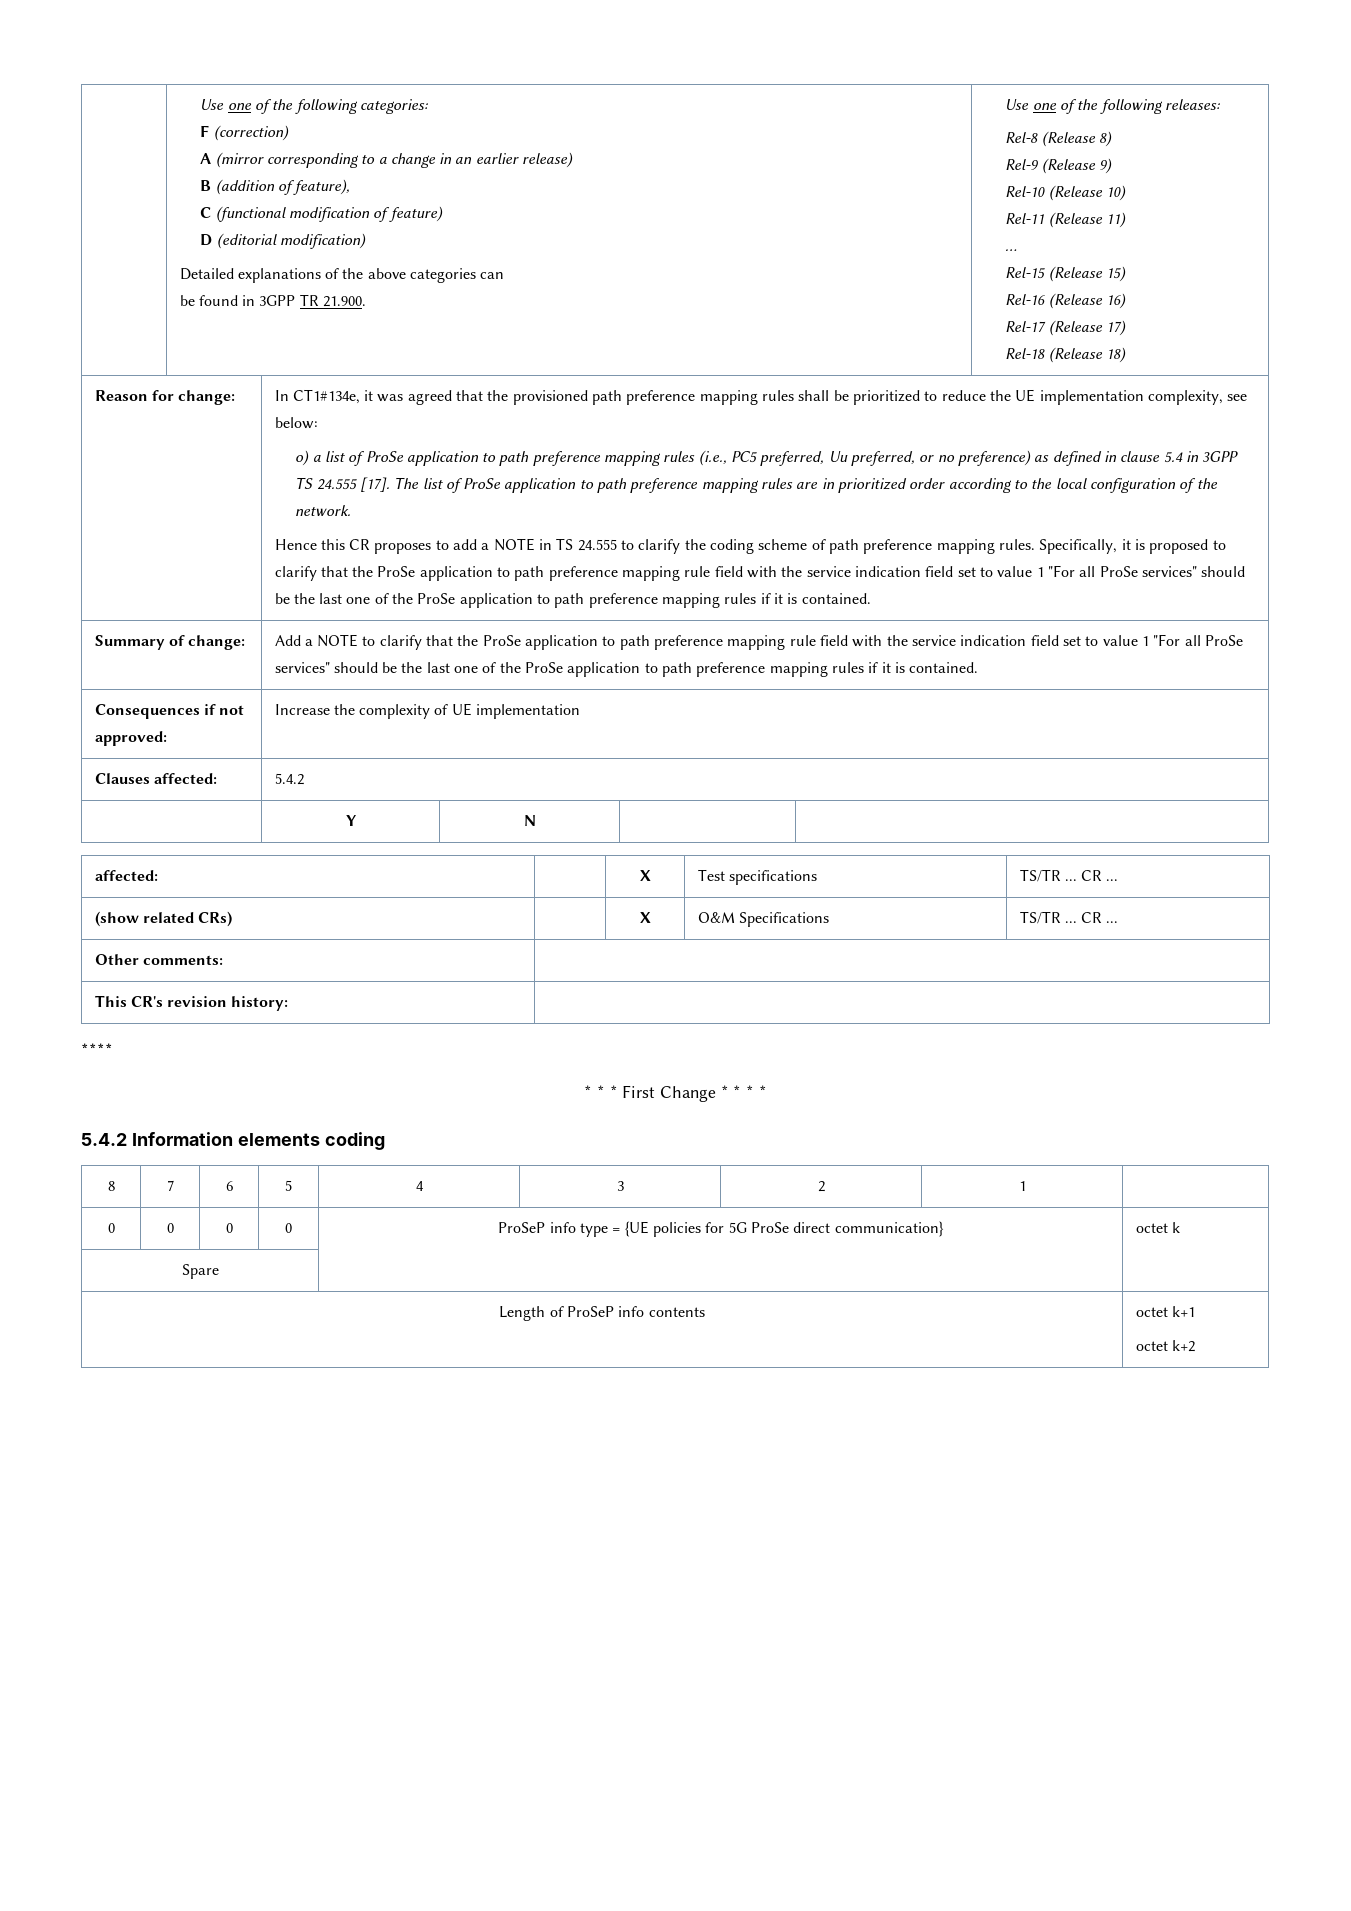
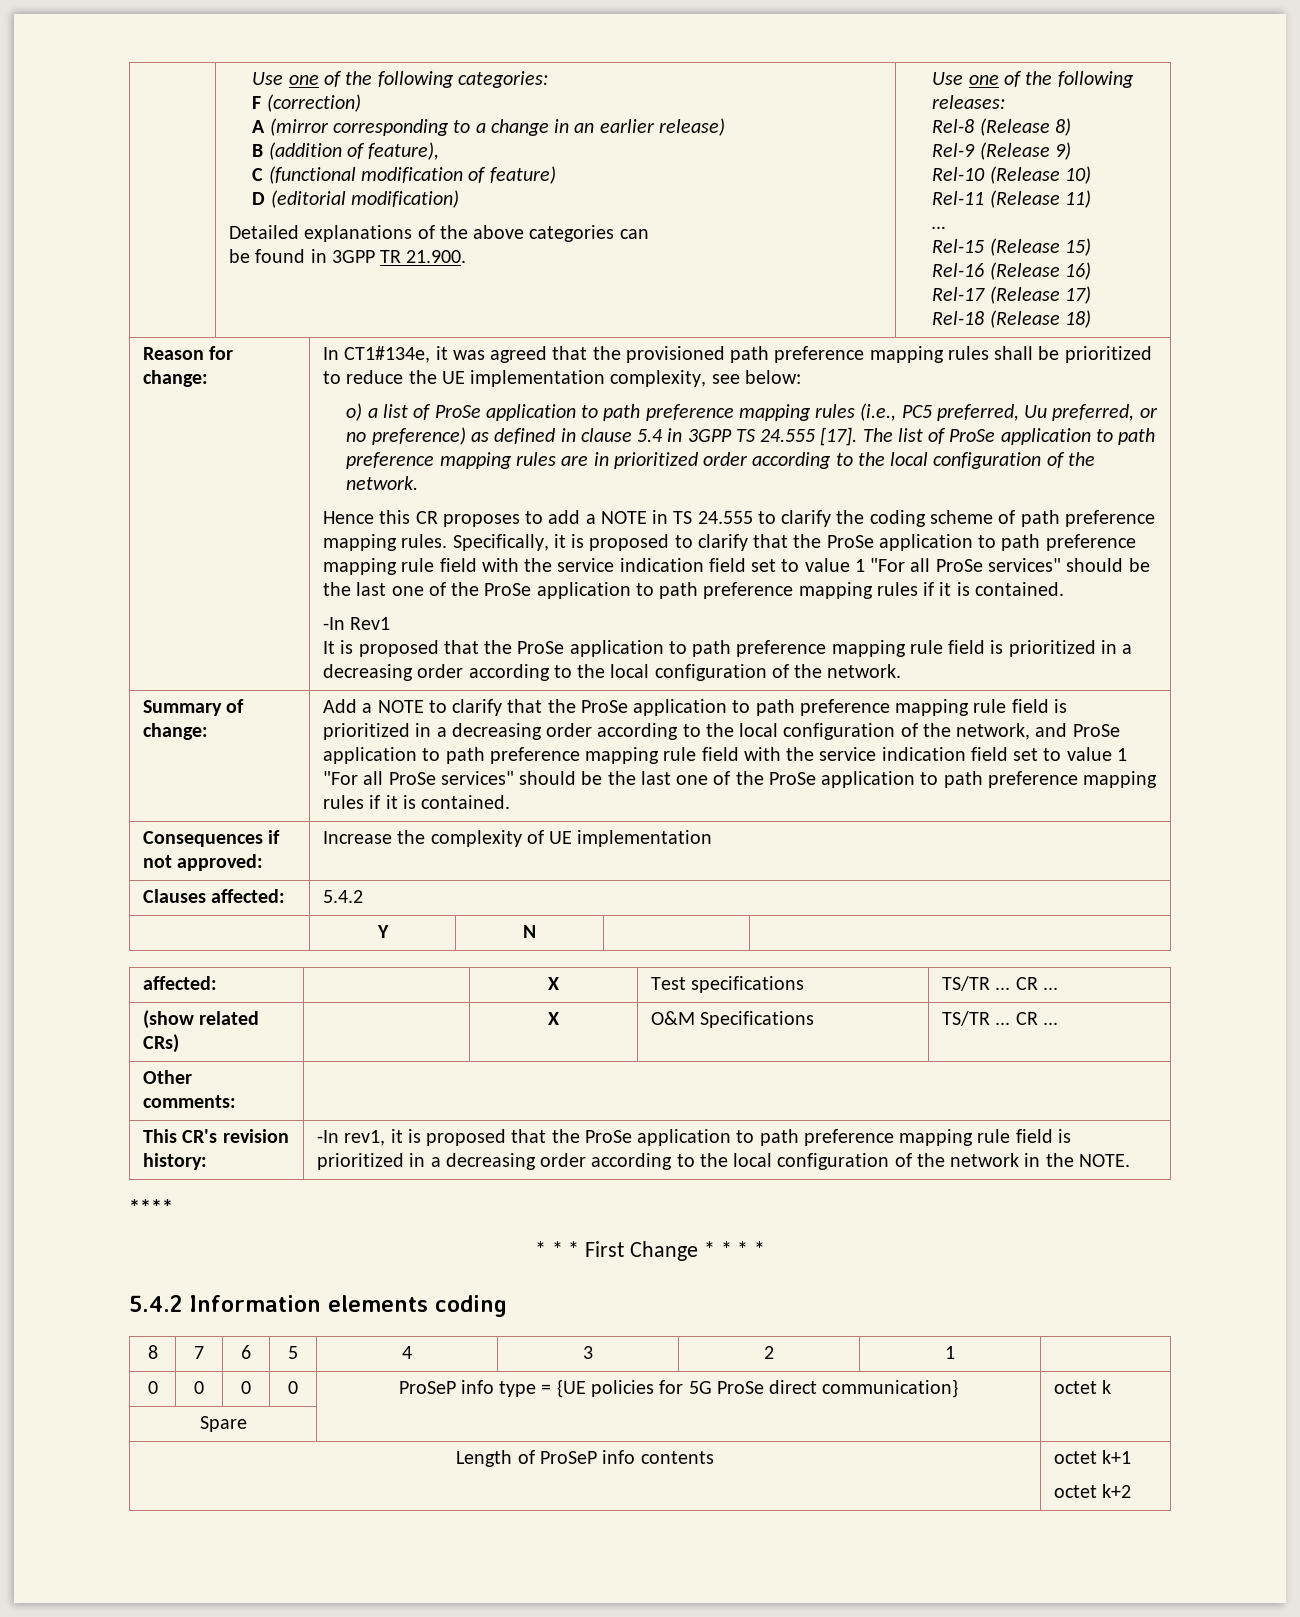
(871, 598) none -> [323,617,391,630] [323,640,1133,657] [323,664,902,681] // -In Rev1 // It is proposed that the ProSe application to path preference mapping rule field is prioritized in a decreasing order according to the local configuration of the network.
(848, 640) none -> [1054,699,1068,713] [323,723,1120,740] [323,747,739,764] is prioritized in a decreasing order according to the local configuration of the network, and ProSe application to path preference mapping rule field
(289, 1003) none -> [317,1129,1072,1146] [317,1153,1131,1170] -In rev1, it is proposed that the ProSe application to path preference mapping rule field is prioritized in a decreasing order according to the local configuration of the network in the NOTE.

